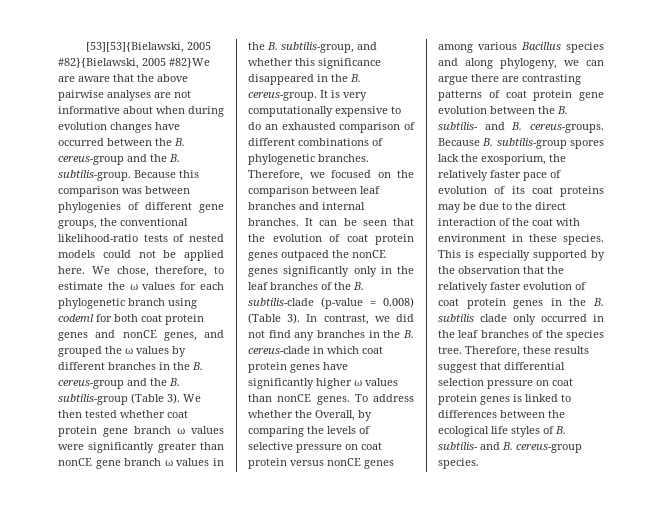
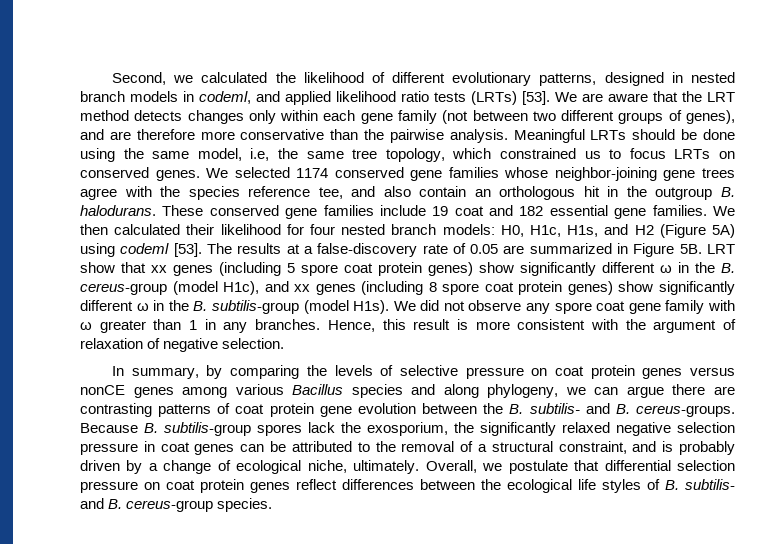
[86,42,212,53] [58,58,210,69] [58,74,188,82] [58,90,191,101] [58,106,224,117] [58,122,180,133] [58,138,185,146] [58,154,180,165] [58,170,199,181] [58,186,190,197] [58,202,224,213] [58,218,188,229] [58,234,224,242] [58,250,224,261] [58,266,224,277] [58,282,224,290] [58,298,197,309] [58,314,204,325] [58,330,224,341] [58,346,186,357] [58,362,203,370] [58,378,180,389] [58,393,201,405] [58,410,188,418] [58,426,224,437] [58,442,224,453] [58,458,224,469] [248,42,377,53] [248,58,381,69] [248,74,361,85] [248,90,367,101] [248,106,401,117] [248,122,415,133] [248,138,383,146] [248,154,369,165] [248,170,414,181] [248,186,380,197] [248,202,365,210] [248,218,414,226] [248,234,414,245] [248,250,386,261] [248,266,414,277] [248,282,364,290] [248,297,414,309] [248,313,414,325] [248,330,414,341] [248,346,383,354] [248,362,348,373] [248,378,398,389] [248,394,414,405] [248,410,355,421] [53][53]{Bielawski, 2005 #82}{Bielawski, 2005 #82}We are aware that the above pairwise analyses are not informative about when during evolution changes have occurred between the B. cereus-group and the B. subtilis-group. Because this comparison was between phylogenies of different gene groups, the conventional likelihood-ratio tests of nested models could not be applied here. We chose, therefore, to estimate the ω values for each phylogenetic branch using codeml for both coat protein genes and nonCE genes, and grouped the ω values by different branches in the B. cereus-group and the B. subtilis-group (Table 3). We then tested whether coat protein gene branch ω values were significantly greater than nonCE gene branch ω values in the B. subtilis-group, and whether this significance disappeared in the B. cereus-group. It is very computationally expensive to do an exhausted comparison of different combinations of phylogenetic branches. Therefore, we focused on the comparison between leaf branches and internal branches. It can be seen that the evolution of coat protein genes outpaced the nonCE genes significantly only in the leaf branches of the B. subtilis-clade (p-value = 0.008) (Table 3). In contrast, we did not find any branches in the B. cereus-clade in which coat protein genes have significantly higher ω values than nonCE genes. To address whether the Overall, -> [112,72,735,86] [80,91,735,105] [80,110,736,124] [80,129,735,143] [80,148,736,162] [80,167,735,181] [80,186,735,200] [80,205,735,219] [80,224,736,238] [80,243,735,257] [80,262,735,276] [80,281,736,295] [80,300,735,314] [80,319,736,333] [80,338,285,352] [112,366,199,379] Second, we calculated the likelihood of different evolutionary patterns, designed in nested branch models in codeml, and applied likelihood ratio tests (LRTs) [53]. We are aware that the LRT method detects changes only within each gene family (not between two different groups of genes), and are therefore more conservative than the pairwise analysis. Meaningful LRTs should be done using the same model, i.e, the same tree topology, which constrained us to focus LRTs on conserved genes. We selected 1174 conserved gene families whose neighbor-joining gene trees agree with the species reference tee, and also contain an orthologous hit in the outgroup B. halodurans. These conserved gene families include 19 coat and 182 essential gene families. We then calculated their likelihood for four nested branch models: H0, H1c, H1s, and H2 (Figure 5A) using codeml [53]. The results at a false-discovery rate of 0.05 are summarized in Figure 5B. LRT show that xx genes (including 5 spore coat protein genes) show significantly different ω in the B. cereus-group (model H1c), and xx genes (including 8 spore coat protein genes) show significantly different ω in the B. subtilis-group (model H1s). We did not observe any spore coat gene family with ω greater than 1 in any branches. Hence, this result is more consistent with the argument of relaxation of negative selection. // In summary,
(287, 463) none -> [642,368,683,379] genes
[438,170,561,181] [438,186,604,197] [438,202,566,213] [438,218,580,226] [438,234,604,245] [438,250,605,261] [438,266,564,274] [438,282,586,293] [438,298,604,309] [438,314,604,325] [438,330,604,341] [438,346,589,357] [438,362,477,373] relatively faster pace of evolution of its coat proteins may be due to the direct interaction of the coat with environment in these species. This is especially supported by the observation that the relatively faster evolution of coat protein genes in the B. subtilis clade only occurred in the leaf branches of the species tree. Therefore, these results suggest -> [480,422,735,436] [80,441,735,455] [80,460,568,474] significantly relaxed negative selection pressure in coat genes can be attributed to the removal of a structural constraint, and is probably driven by a change of ecological niche, ultimately. Overall, we postulate
[513,394,571,402] is linked to -> [296,479,337,490] reflect

